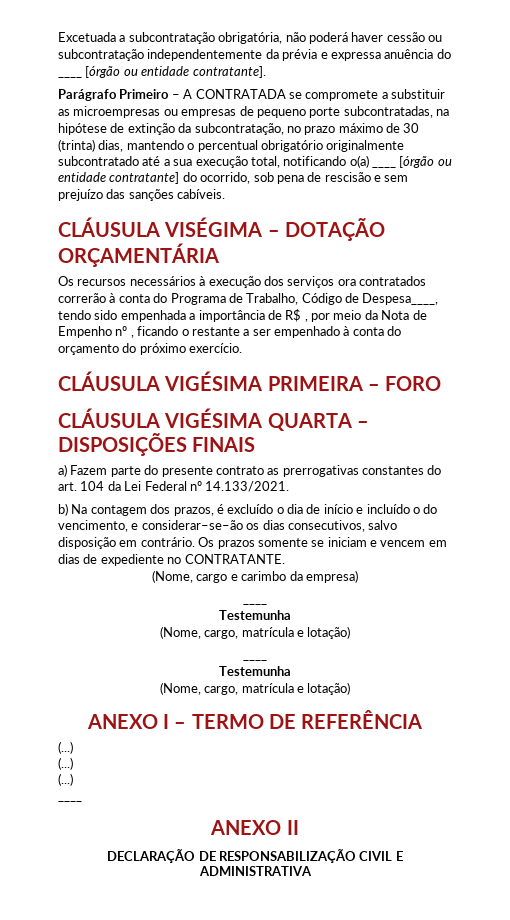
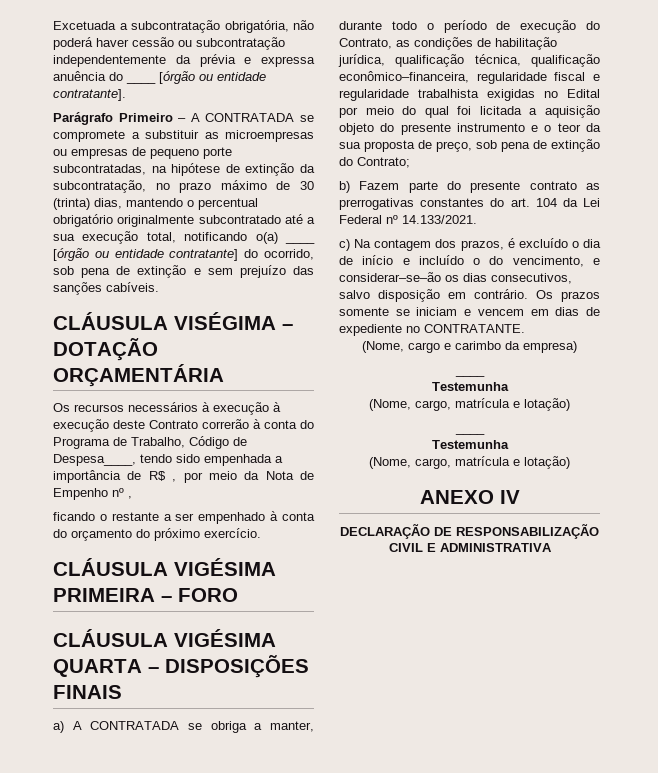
[324,172,371,182] rescisão -> [137,265,187,278] extinção
[263,276,426,288] dos serviços ora contratados -> [273,402,281,412] [53,419,198,432] à execução deste Contrato
(134, 336) none -> (132, 497) //
(67, 470) none -> [72,721,314,733] [339,20,600,33] [339,37,557,50] [338,54,600,67] [339,71,600,84] [339,89,600,101] [339,105,600,118] [339,123,601,135] [339,139,600,152] [339,157,410,168] [339,181,350,193] A CONTRATADA se obriga a manter, durante todo o período de execução do Contrato, as condições de habilitação jurídica, qualificação técnica, qualificação econômico–financeira, regularidade fiscal e regularidade trabalhista exigidas no Edital por meio do qual foi licitada a aquisição objeto do presente instrumento e o teor da sua proposta de preço, sob pena de extinção do Contrato; // b)
[58,503,68,516] b) -> [339,239,350,251] c)
[163,710,423,729] [58,741,73,754] [58,757,73,770] [58,773,73,786] [58,800,82,802] [210,820,299,835] I – TERMO DE REFERÊNCIA // (...) // (...) // (...) // ____ // ANEXO II -> [499,490,520,504] IV

